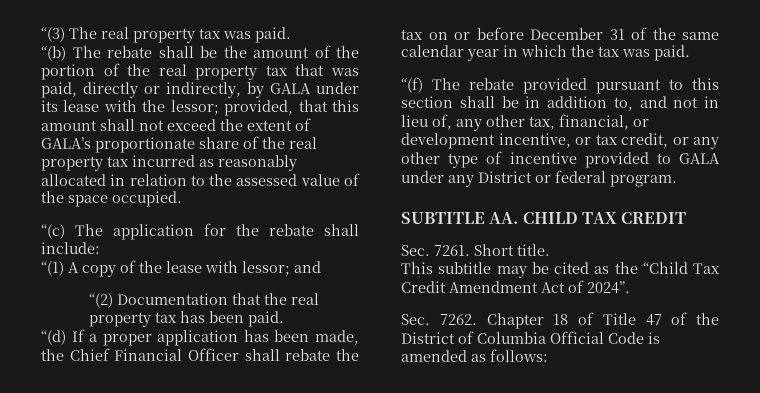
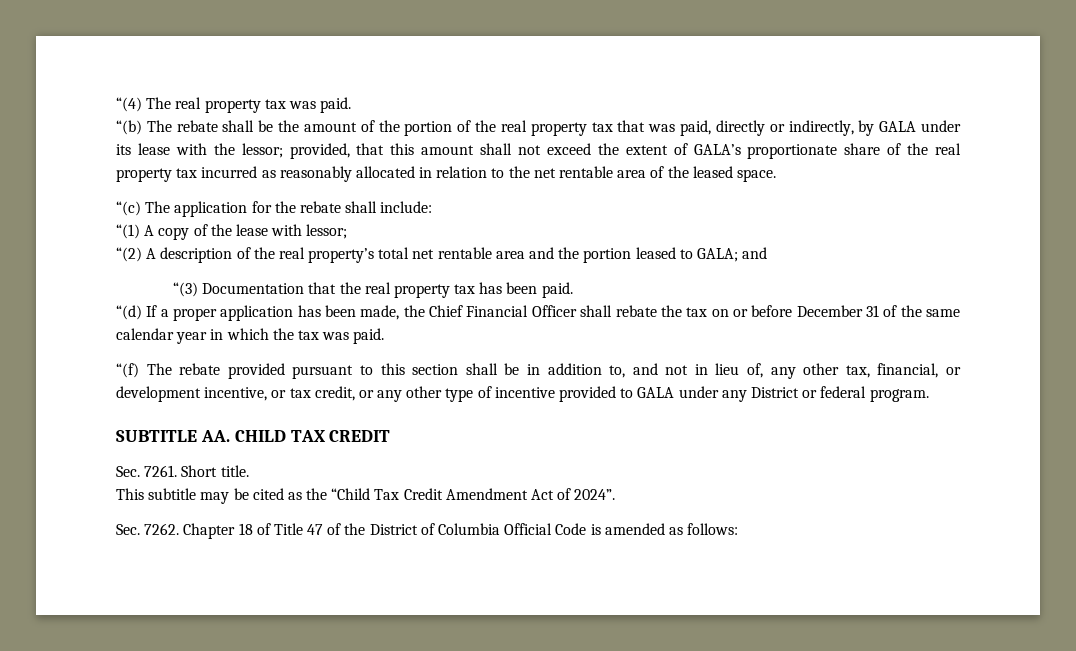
[41,27,65,42] “(3) -> [116,97,142,112] “(4)
[236,173,360,186] [41,191,182,207] assessed value of the space occupied. -> [533,166,776,182] net rentable area of the leased space.
(290, 268) none -> [116,247,738,263] // “(2) A description of the real property’s total net rentable area and the portion leased to GALA;
[88,293,113,308] “(2) -> [172,282,198,297] “(3)

